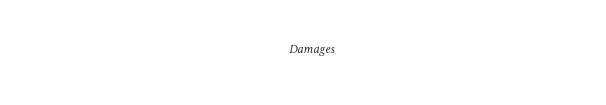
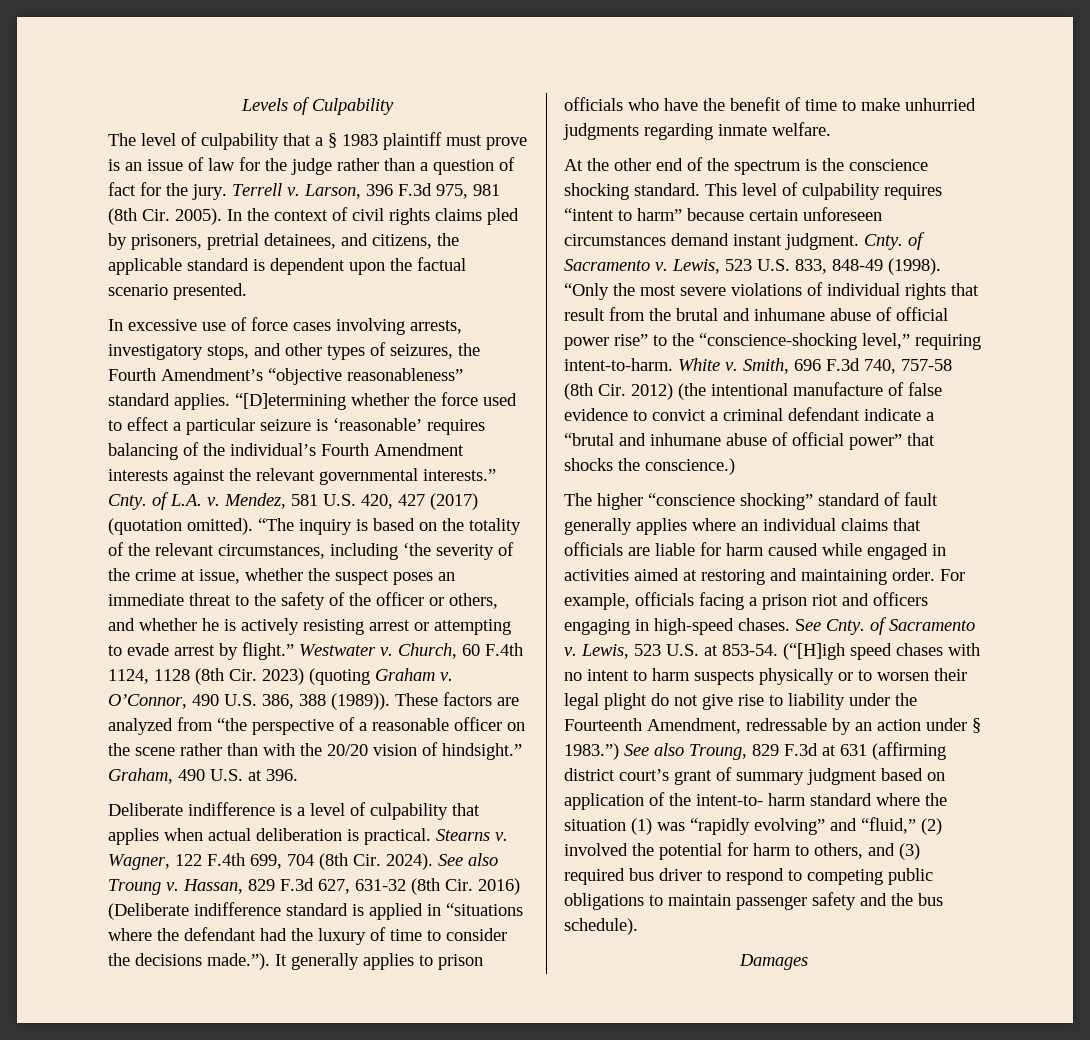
(288, 50) none -> [241,97,394,115] [108,132,527,150] [108,157,515,175] [108,182,500,200] [108,207,519,225] [108,233,459,250] [108,257,466,275] [108,283,247,300] [108,317,462,335] [108,342,480,360] [108,368,463,385] [108,392,517,410] [108,417,485,435] [108,442,464,460] [108,468,496,485] [108,492,478,510] [108,518,521,535] [108,542,514,560] [108,568,455,585] [108,592,498,610] [108,618,511,635] [108,642,523,660] [108,668,453,685] [108,692,519,710] [108,717,525,735] [108,742,522,760] [108,768,298,784] [108,802,480,820] [108,828,508,845] [108,853,498,870] [108,878,520,895] [108,902,523,920] [108,927,507,945] [108,953,483,970] [564,97,976,111] [563,122,831,140] [564,157,928,175] [564,182,942,200] [564,207,882,221] [564,232,925,250] [564,258,941,275] [564,282,979,300] [564,307,948,321] [564,333,981,350] [564,358,952,374] [564,382,942,400] [564,407,934,421] [564,432,935,450] [564,458,735,475] [564,492,938,510] [564,518,921,535] [564,542,946,560] [564,568,965,585] [564,592,928,610] [564,617,975,635] [564,643,980,660] [564,668,967,685] [564,693,917,710] [564,718,981,735] [564,742,946,760] [564,767,945,785] [564,792,947,810] [564,817,942,835] [564,842,920,860] [564,868,933,885] [564,892,943,910] [564,918,638,935] Levels of Culpability // The level of culpability that a § 1983 plaintiff must prove is an issue of law for the judge rather than a question of fact for the jury. Terrell v. Larson, 396 F.3d 975, 981 (8th Cir. 2005). In the context of civil rights claims pled by prisoners, pretrial detainees, and citizens, the applicable standard is dependent upon the factual scenario presented. // In excessive use of force cases involving arrests, investigatory stops, and other types of seizures, the Fourth Amendment’s “objective reasonableness” standard applies. “[D]etermining whether the force used to effect a particular seizure is ‘reasonable’ requires balancing of the individual’s Fourth Amendment interests against the relevant governmental interests.” Cnty. of L.A. v. Mendez, 581 U.S. 420, 427 (2017) (quotation omitted). “The inquiry is based on the totality of the relevant circumstances, including ‘the severity of the crime at issue, whether the suspect poses an immediate threat to the safety of the officer or others, and whether he is actively resisting arrest or attempting to evade arrest by flight.” Westwater v. Church, 60 F.4th 1124, 1128 (8th Cir. 2023) (quoting Graham v. O’Connor, 490 U.S. 386, 388 (1989)). These factors are analyzed from “the perspective of a reasonable officer on the scene rather than with the 20/20 vision of hindsight.” Graham, 490 U.S. at 396. // Deliberate indifference is a level of culpability that applies when actual deliberation is practical. Stearns v. Wagner, 122 F.4th 699, 704 (8th Cir. 2024). See also Troung v. Hassan, 829 F.3d 627, 631-32 (8th Cir. 2016) (Deliberate indifference standard is applied in “situations where the defendant had the luxury of time to consider the decisions made.”). It generally applies to prison officials who have the benefit of time to make unhurried judgments regarding inmate welfare. // At the other end of the spectrum is the conscience shocking standard. This level of culpability requires “intent to harm” because certain unforeseen circumstances demand instant judgment. Cnty. of Sacramento v. Lewis, 523 U.S. 833, 848-49 (1998). “Only the most severe violations of individual rights that result from the brutal and inhumane abuse of official power rise” to the “conscience-shocking level,” requiring intent-to-harm. White v. Smith, 696 F.3d 740, 757-58 (8th Cir. 2012) (the intentional manufacture of false evidence to convict a criminal defendant indicate a “brutal and inhumane abuse of official power” that shocks the conscience.) // The higher “conscience shocking” standard of fault generally applies where an individual claims that officials are liable for harm caused while engaged in activities aimed at restoring and maintaining order. For example, officials facing a prison riot and officers engaging in high-speed chases. See Cnty. of Sacramento v. Lewis, 523 U.S. at 853-54. (“[H]igh speed chases with no intent to harm suspects physically or to worsen their legal plight do not give rise to liability under the Fourteenth Amendment, redressable by an action under § 1983.”) See also Troung, 829 F.3d at 631 (affirming district court’s grant of summary judgment based on application of the intent-to- harm standard where the situation (1) was “rapidly evolving” and “fluid,” (2) involved the potential for harm to others, and (3) required bus driver to respond to competing public obligations to maintain passenger safety and the bus schedule). //

